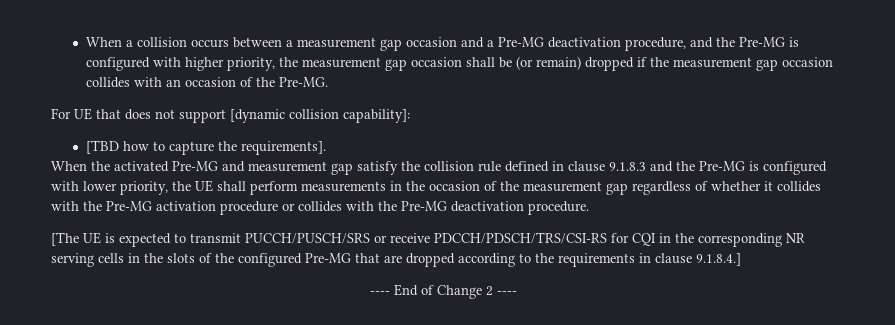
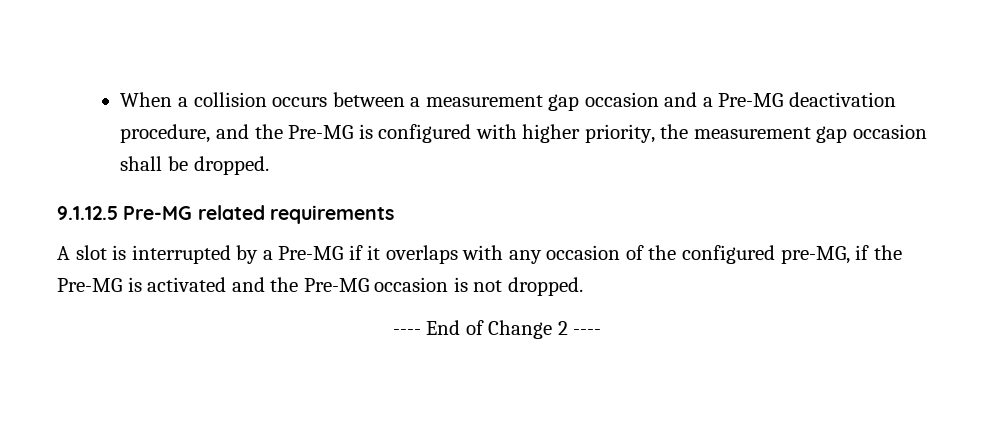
[515,56,833,71] [85,77,328,88] [51,108,410,123] [85,140,326,155] [51,161,827,175] [51,180,821,195] [51,201,589,215] [51,232,805,247] [51,253,741,267] (or remain) dropped if the measurement gap occasion collides with an occasion of the Pre-MG. // For UE that does not support [dynamic collision capability]: // [TBD how to capture the requirements]. // When the activated Pre-MG and measurement gap satisfy the collision rule defined in clause 9.1.8.3 and the Pre-MG is configured with lower priority, the UE shall perform measurements in the occasion of the measurement gap regardless of whether it collides with the Pre-MG activation procedure or collides with the Pre-MG deactivation procedure. // [The UE is expected to transmit PUCCH/PUSCH/SRS or receive PDCCH/PDSCH/TRS/CSI-RS for CQI in the corresponding NR serving cells in the slots of the configured Pre-MG that are dropped according to the requirements in clause 9.1.8.4.] -> [193,156,269,175] [57,205,394,224] [57,245,902,264] [57,277,583,296] dropped. // 9.1.12.5 Pre-MG related requirements // A slot is interrupted by a Pre-MG if it overlaps with any occasion of the configured pre-MG, if the Pre-MG is activated and the Pre-MG occasion is not dropped.

